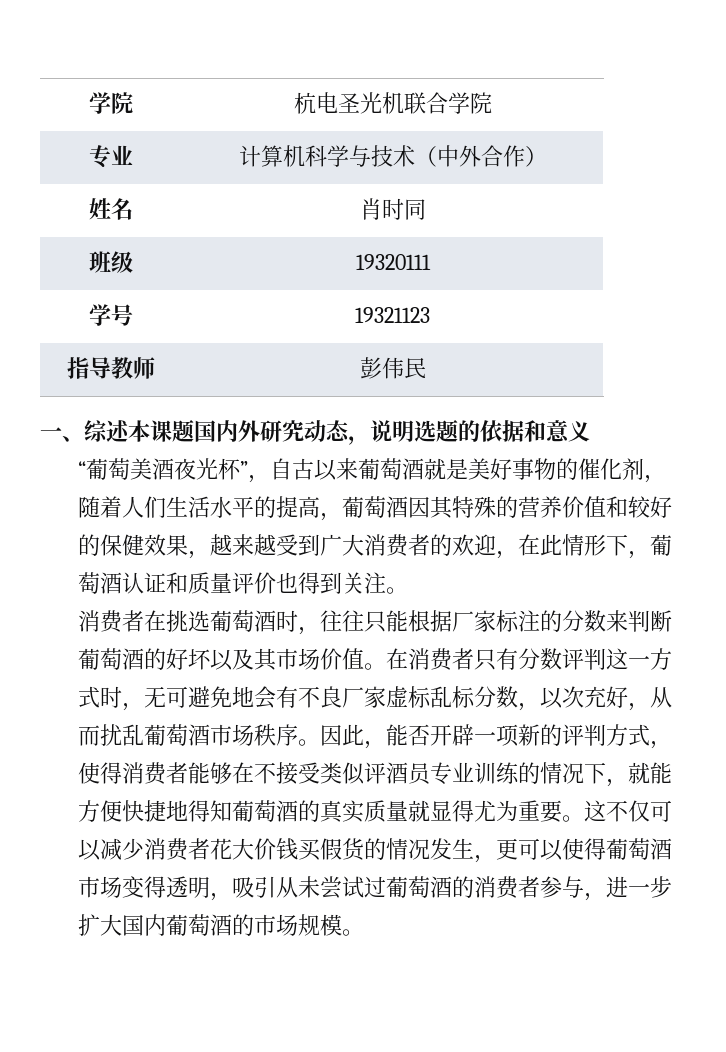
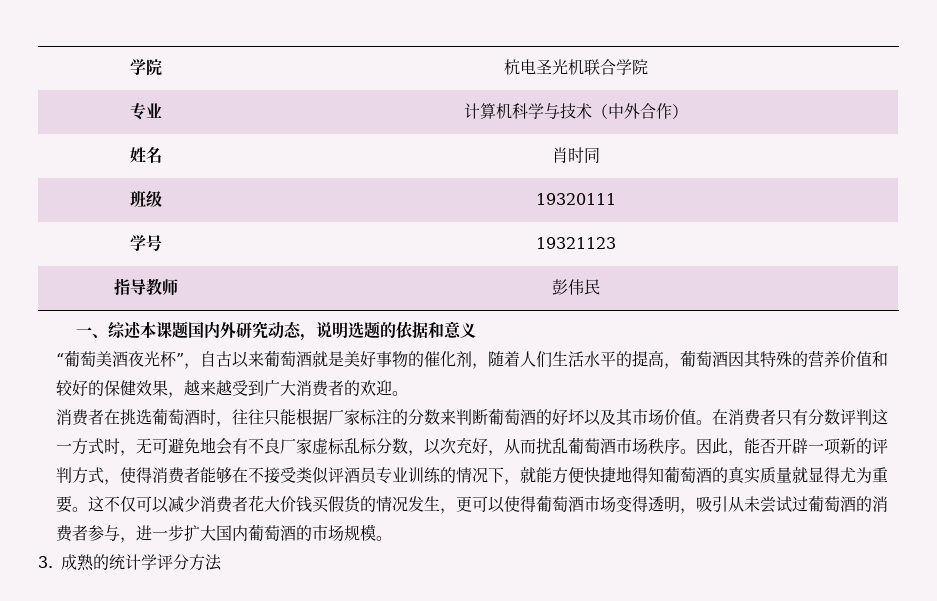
[496,534,673,559] [78,572,387,594] ，在此情形下，葡萄酒认证和质量评价也得到关注 -> (393, 388) none
(365, 932) none -> [38,554,222,571] // 3.成熟的统计学评分方法

